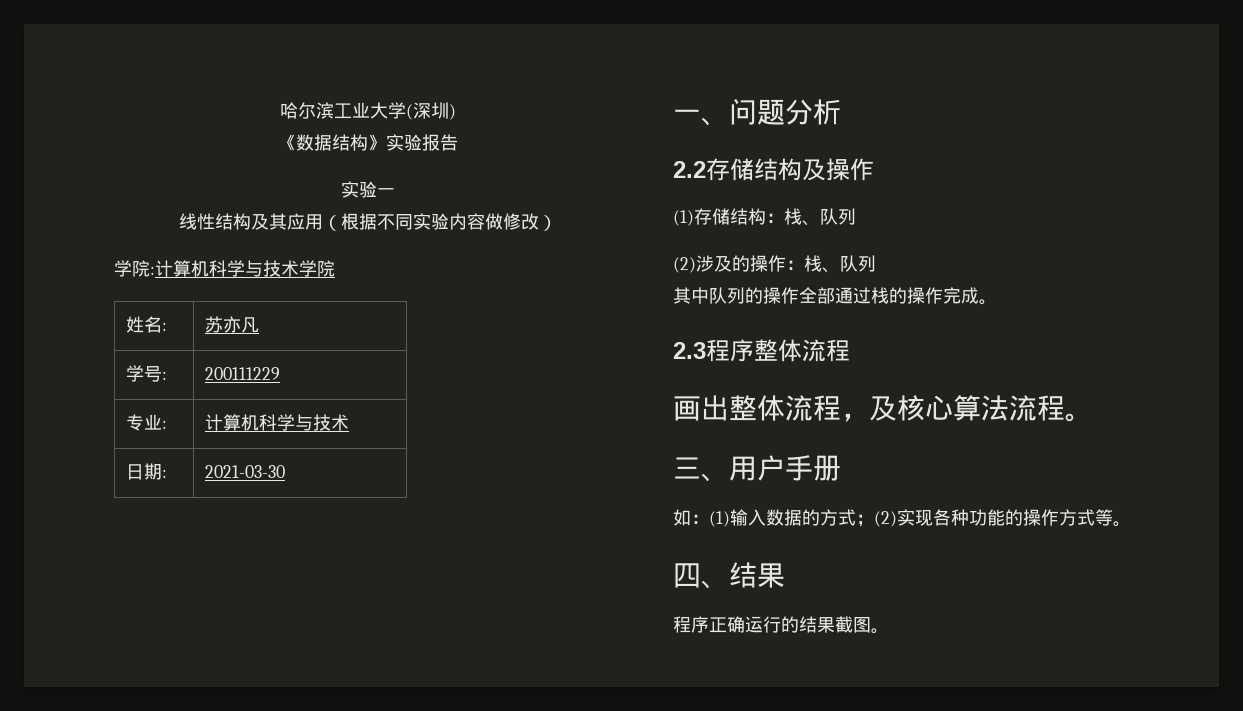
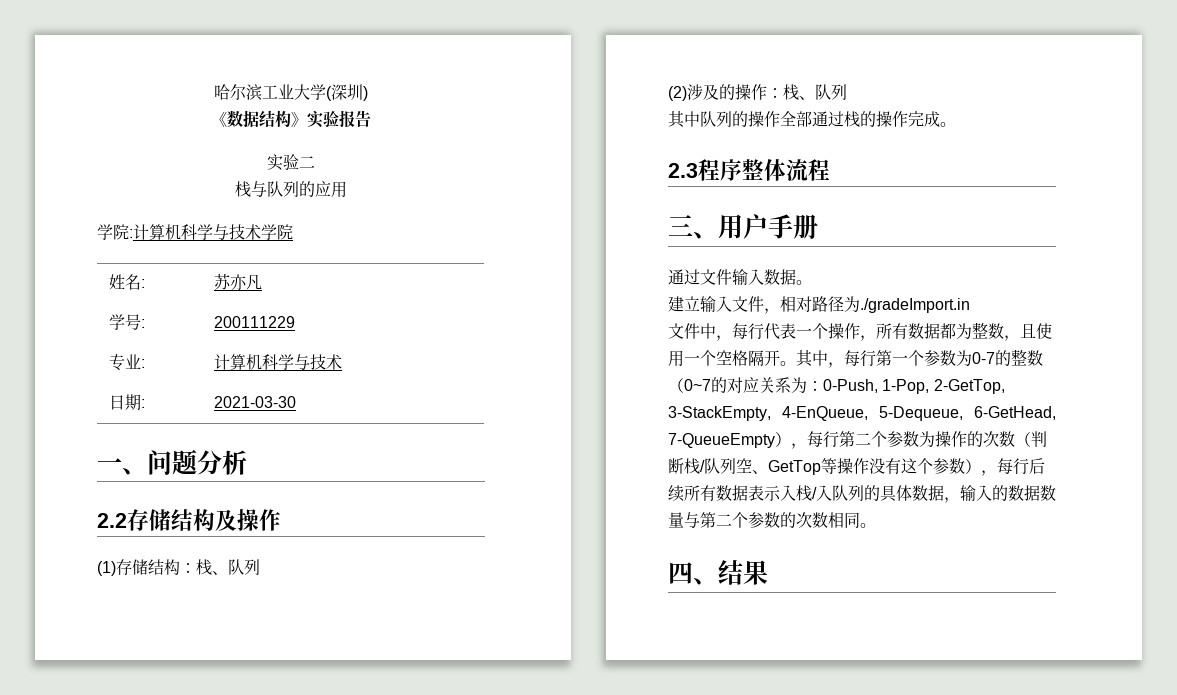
[377,188,395,196] [179,213,557,231] 一 // 线性结构及其应用（根据不同实验内容做修改） -> [299,156,315,168] [235,181,347,198] 二 // 栈与队列的应用
[673,395,1093,422] [673,455,841,482] [673,509,1131,527] [673,562,785,589] [673,616,889,634] 画出整体流程，及核心算法流程。 // 三、用户手册 // 如：(1)输入数据的方式；(2)实现各种功能的操作方式等。 // 四、结果 // 程序正确运行的结果截图。 -> [668,214,818,239] [668,269,812,285] [668,296,970,314] [668,322,1052,341] [668,349,1043,368] [668,377,1005,394] [668,406,1056,421] [668,431,1047,449] [668,458,1045,476] [668,485,1056,503] [668,512,876,528] [668,560,768,585] 三、用户手册 // 通过文件输入数据。 // 建立输入文件，相对路径为./gradeImport.in // 文件中，每行代表一个操作，所有数据都为整数，且使用一个空格隔开。其中，每行第一个参数为0-7的整数（0~7的对应关系为：0-Push, 1-Pop, 2-GetTop, 3-StackEmpty, 4-EnQueue, 5-Dequeue, 6-GetHead, 7-QueueEmpty），每行第二个参数为操作的次数（判断栈/队列空、GetTop等操作没有这个参数），每行后续所有数据表示入栈/入队列的具体数据，输入的数据数量与第二个参数的次数相同。 // 四、结果

